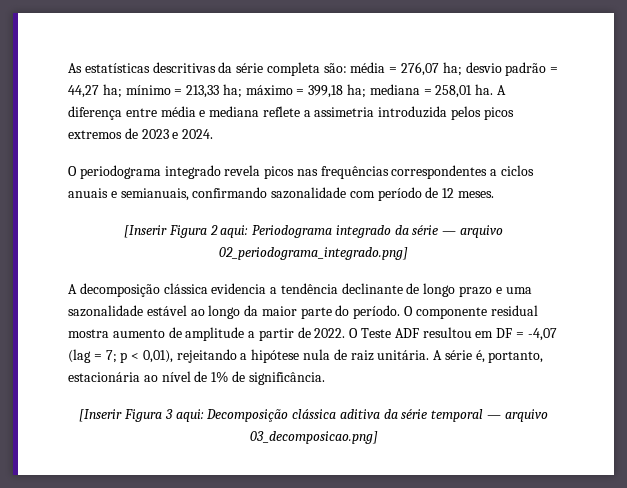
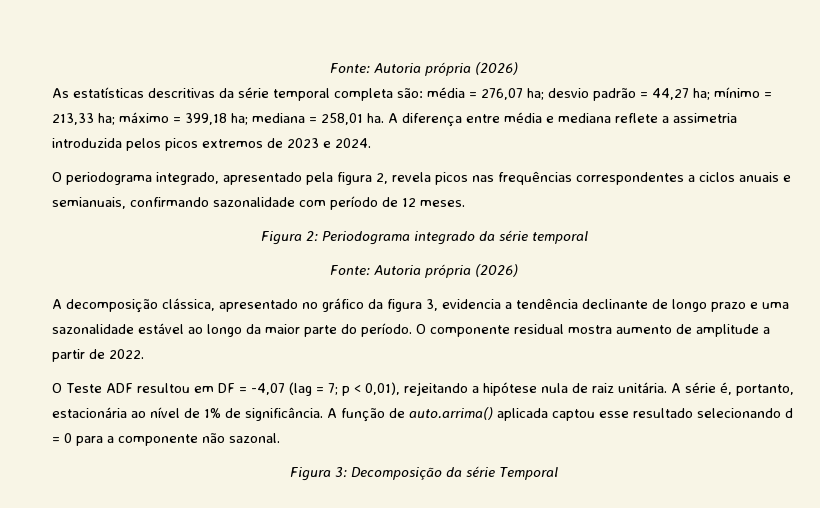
(68, 68) none -> [330,62,518,76] Fonte: Autoria própria (2026) //
(264, 68) none -> [273,88,330,101] temporal
[164,165,221,179] integrado -> [156,172,388,185] integrado, apresentado pela figura 2,
[123,225,504,238] [219,247,408,260] [68,283,208,297] [Inserir Figura 2 aqui: Periodograma integrado da série — arquivo 02_periodograma_integrado.png] // A decomposição clássica -> [260,230,588,245] [330,264,518,278] [52,298,438,313] Figura 2: Periodograma integrado da série temporal // Fonte: Autoria própria (2026) // A decomposição clássica, apresentado no gráfico da figura 3,
(346, 333) none -> (144, 354) //
[79,409,548,422] [249,431,378,444] // [Inserir Figura 3 aqui: Decomposição clássica aditiva da série temporal — arquivo 03_decomposicao.png] -> [327,407,793,422] [52,433,280,446] [290,466,559,481] A função de auto.arrima() aplicada captou esse resultado selecionando d = 0 para a componente não sazonal. // Figura 3: Decomposição da série Temporal

